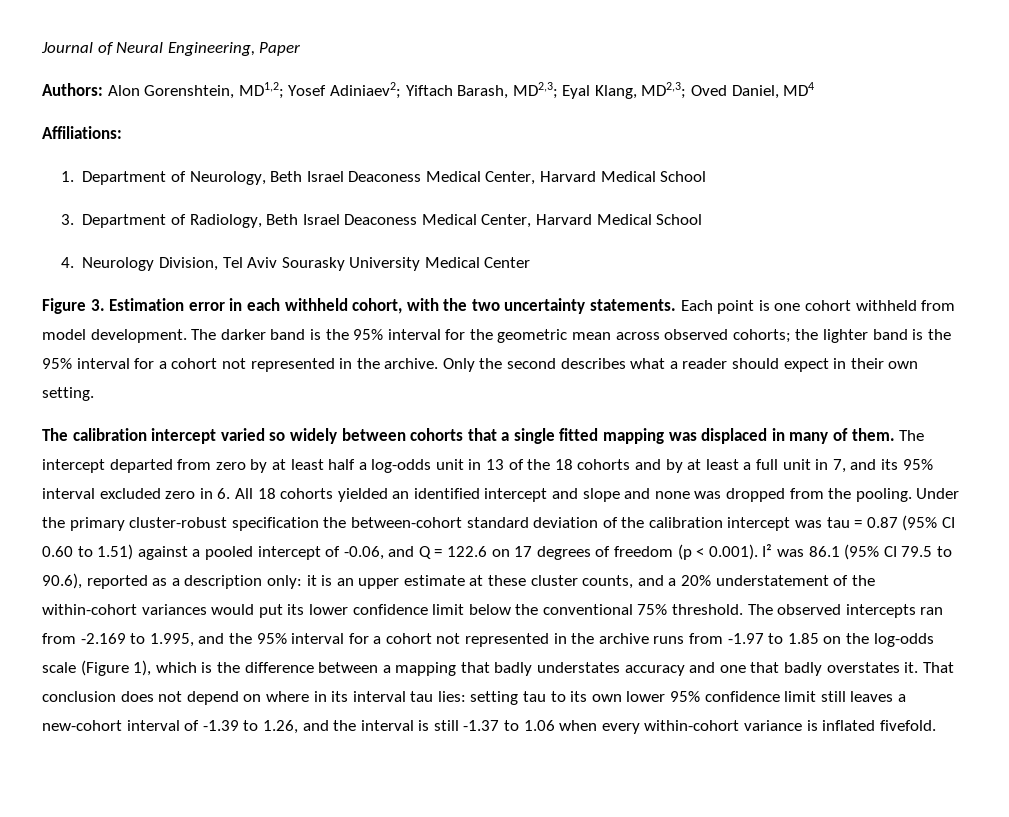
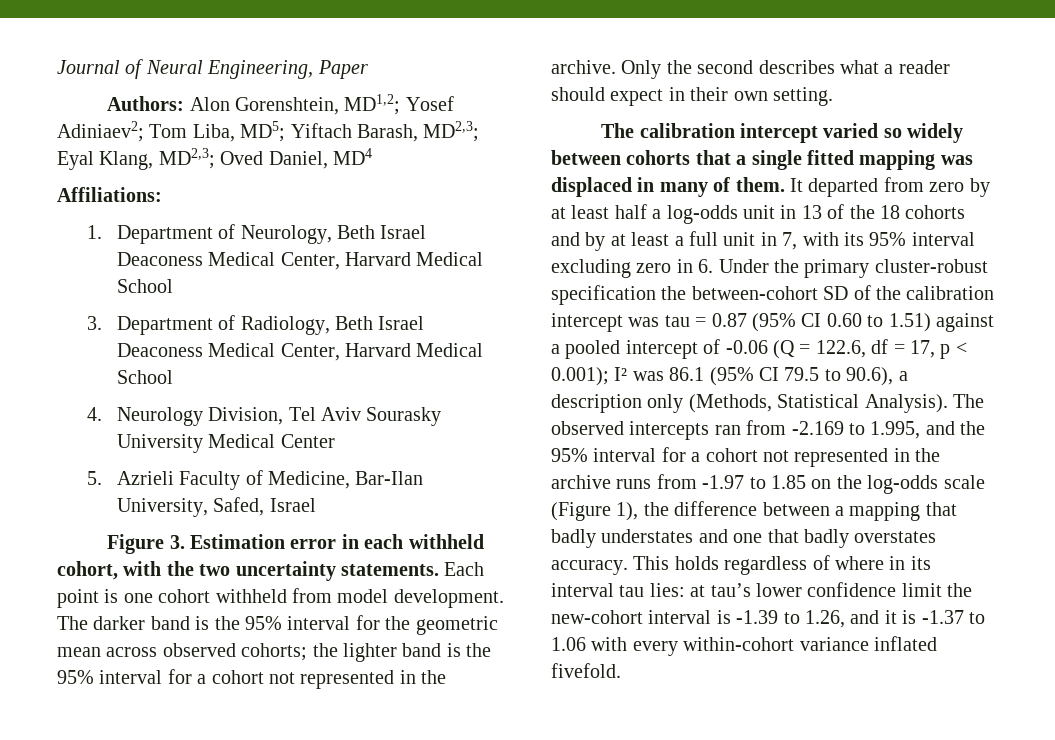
(401, 90) none -> [149,121,286,142] Tom Liba, MD5;
(531, 262) none -> [86,470,424,490] [116,497,316,517] // 5. Azrieli Faculty of Medicine, Bar-Ilan University, Safed, Israel
[899,430,925,441] [42,459,105,473] The intercept -> [790,178,803,192] It
[850,459,877,470] and -> [802,232,839,246] with
[99,488,161,499] excluded -> [551,259,631,278] excluding
[234,488,912,502] All 18 cohorts yielded an identified intercept and slope and none was dropped from the pooling. -> (714, 266) none
[466,517,599,528] standard deviation -> [823,286,849,300] SD
[343,544,758,560] -0.06, and Q = 122.6 on 17 degrees of freedom (p < 0.001). -> [725,339,967,359] [551,367,609,386] -0.06 (Q = 122.6, df = 17, p < 0.001);
[86,575,875,589] [42,604,744,618] reported as a description only: it is an upper estimate at these cluster counts, and a 20% understatement of the within-cohort variances would put its lower confidence limit below the conventional 75% threshold. -> [898,371,908,381] [551,394,948,413] a description only (Methods, Statistical Analysis).
[155,662,213,673] which is -> (639, 511) none
[624,665,685,676] accuracy -> (694, 536) none
[904,662,954,673] [42,691,262,705] it. That conclusion does not depend on -> [551,555,830,575] accuracy. This holds regardless of
[470,691,906,705] setting tau to its own lower 95% confidence limit still leaves a -> [690,582,973,597] at tau’s lower confidence limit the
[184,720,200,731] of -> [716,610,731,624] is
[333,720,459,731] the interval is still -> [884,610,917,624] it is
[559,720,598,731] when -> [591,637,628,651] with
[806,720,818,731] is -> (869, 644) none

